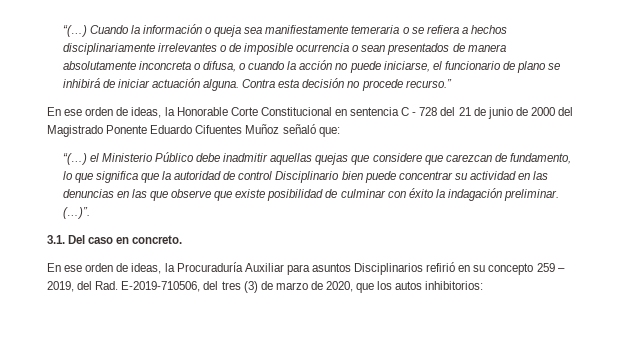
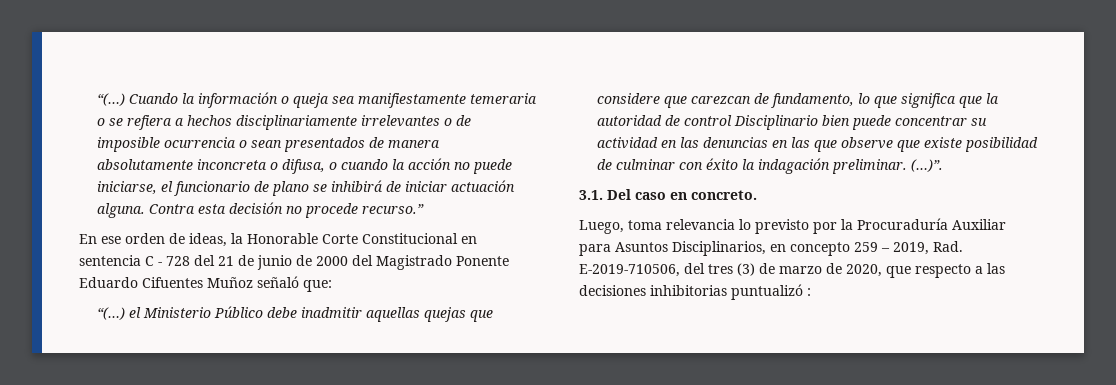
[47,262,486,275] En ese orden de ideas, la Procuraduría Auxiliar para asuntos Disciplinarios refirió en su -> [579,218,1006,234] [579,241,786,256] Luego, toma relevancia lo previsto por la Procuraduría Auxiliar para Asuntos Disciplinarios, en
[77,281,93,290] del -> (929, 248) none
[377,281,484,290] los autos inhibitorios: -> [915,263,1005,278] [579,284,811,300] respecto a las decisiones inhibitorias puntualizó :

